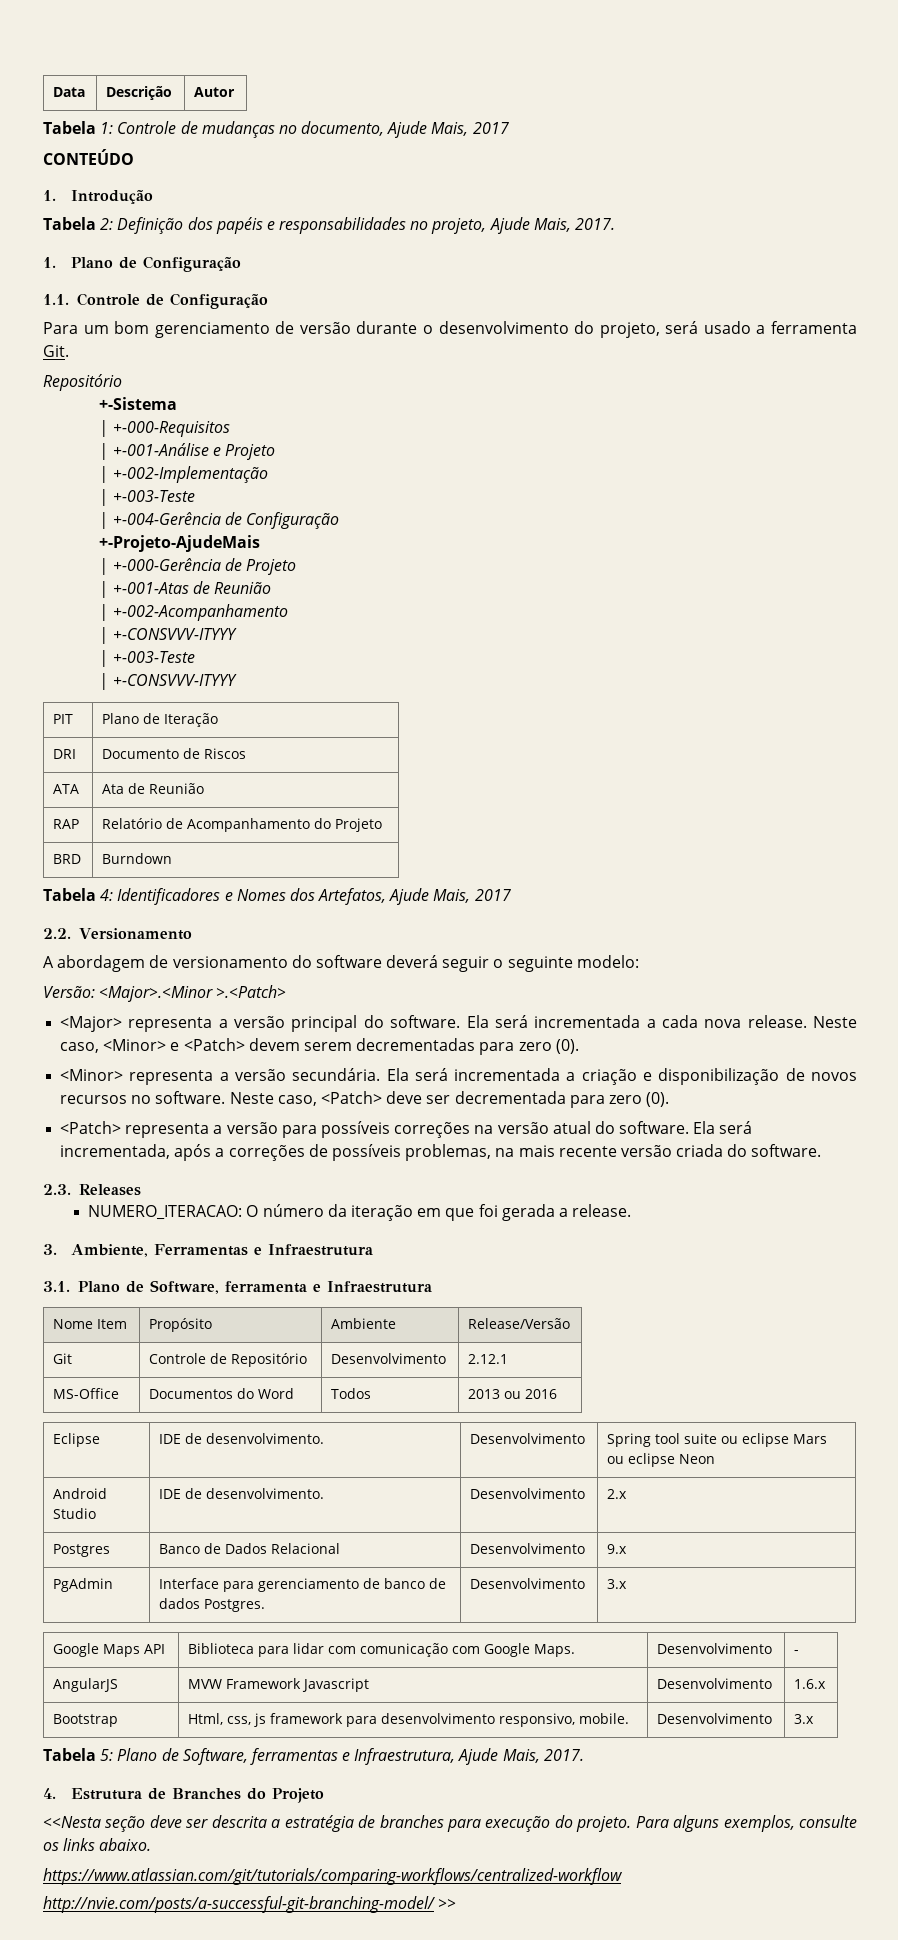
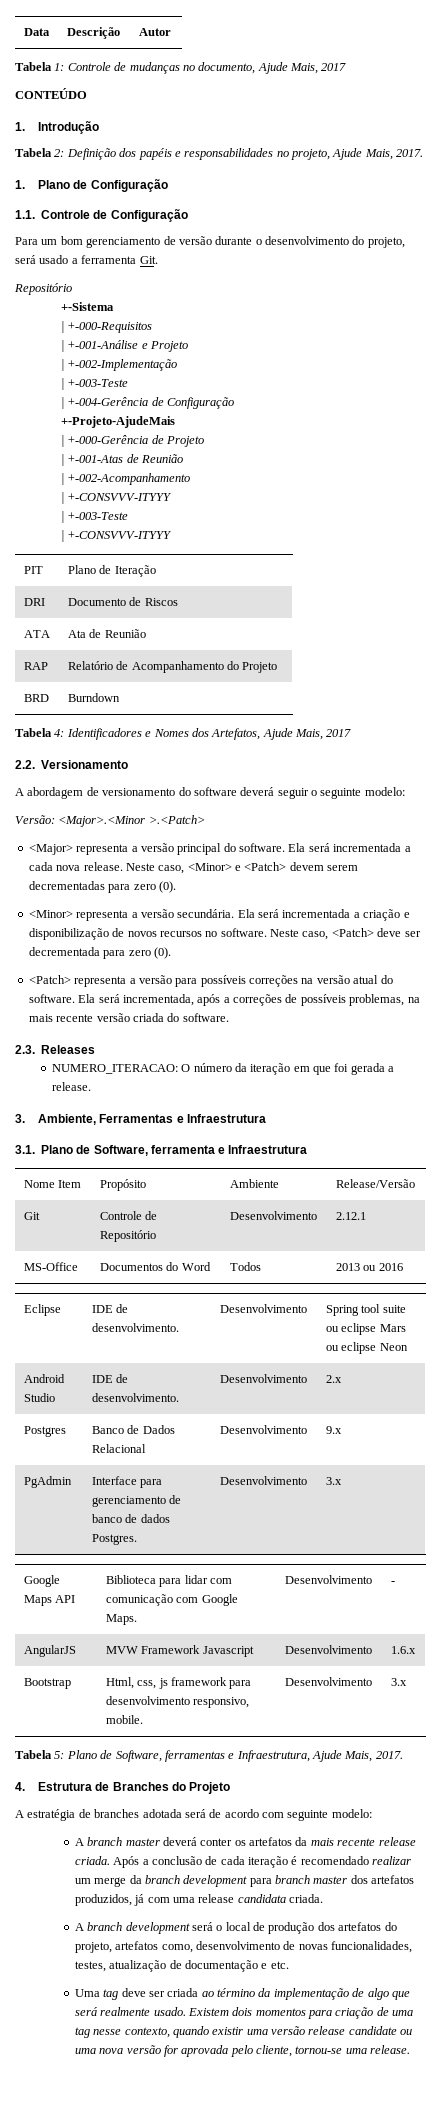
[43,1815,857,1832] [43,1838,152,1851] [43,1868,623,1885] [43,1896,457,1913] <<Nesta seção deve ser descrita a estratégia de branches para execução do projeto. Para alguns exemplos, consulte os links abaixo. // https://www.atlassian.com/git/tutorials/comparing-workflows/centralized-workflow // http://nvie.com/posts/a-successful-git-branching-model/ >> -> [15,1809,372,1821] [74,1837,416,1846] [74,1856,412,1868] [74,1875,415,1887] [74,1894,324,1906] [74,1922,397,1934] [74,1941,413,1953] [74,1960,289,1972] [74,1988,410,2000] [74,2007,414,2019] [74,2026,413,2038] [74,2045,411,2057] A estratégia de branches adotada será de acordo com seguinte modelo: // A branch master deverá conter os artefatos da mais recente release criada. Após a conclusão de cada iteração é recomendado realizar um merge da branch development para branch master dos artefatos produzidos, já com uma release candidata criada. // A branch development será o local de produção dos artefatos do projeto, artefatos como, desenvolvimento de novas funcionalidades, testes, atualização de documentação e etc. // Uma tag deve ser criada ao término da implementação de algo que será realmente usado. Existem dois momentos para criação de uma tag nesse contexto, quando existir uma versão release candidate ou uma nova versão for aprovada pelo cliente, tornou-se uma release.

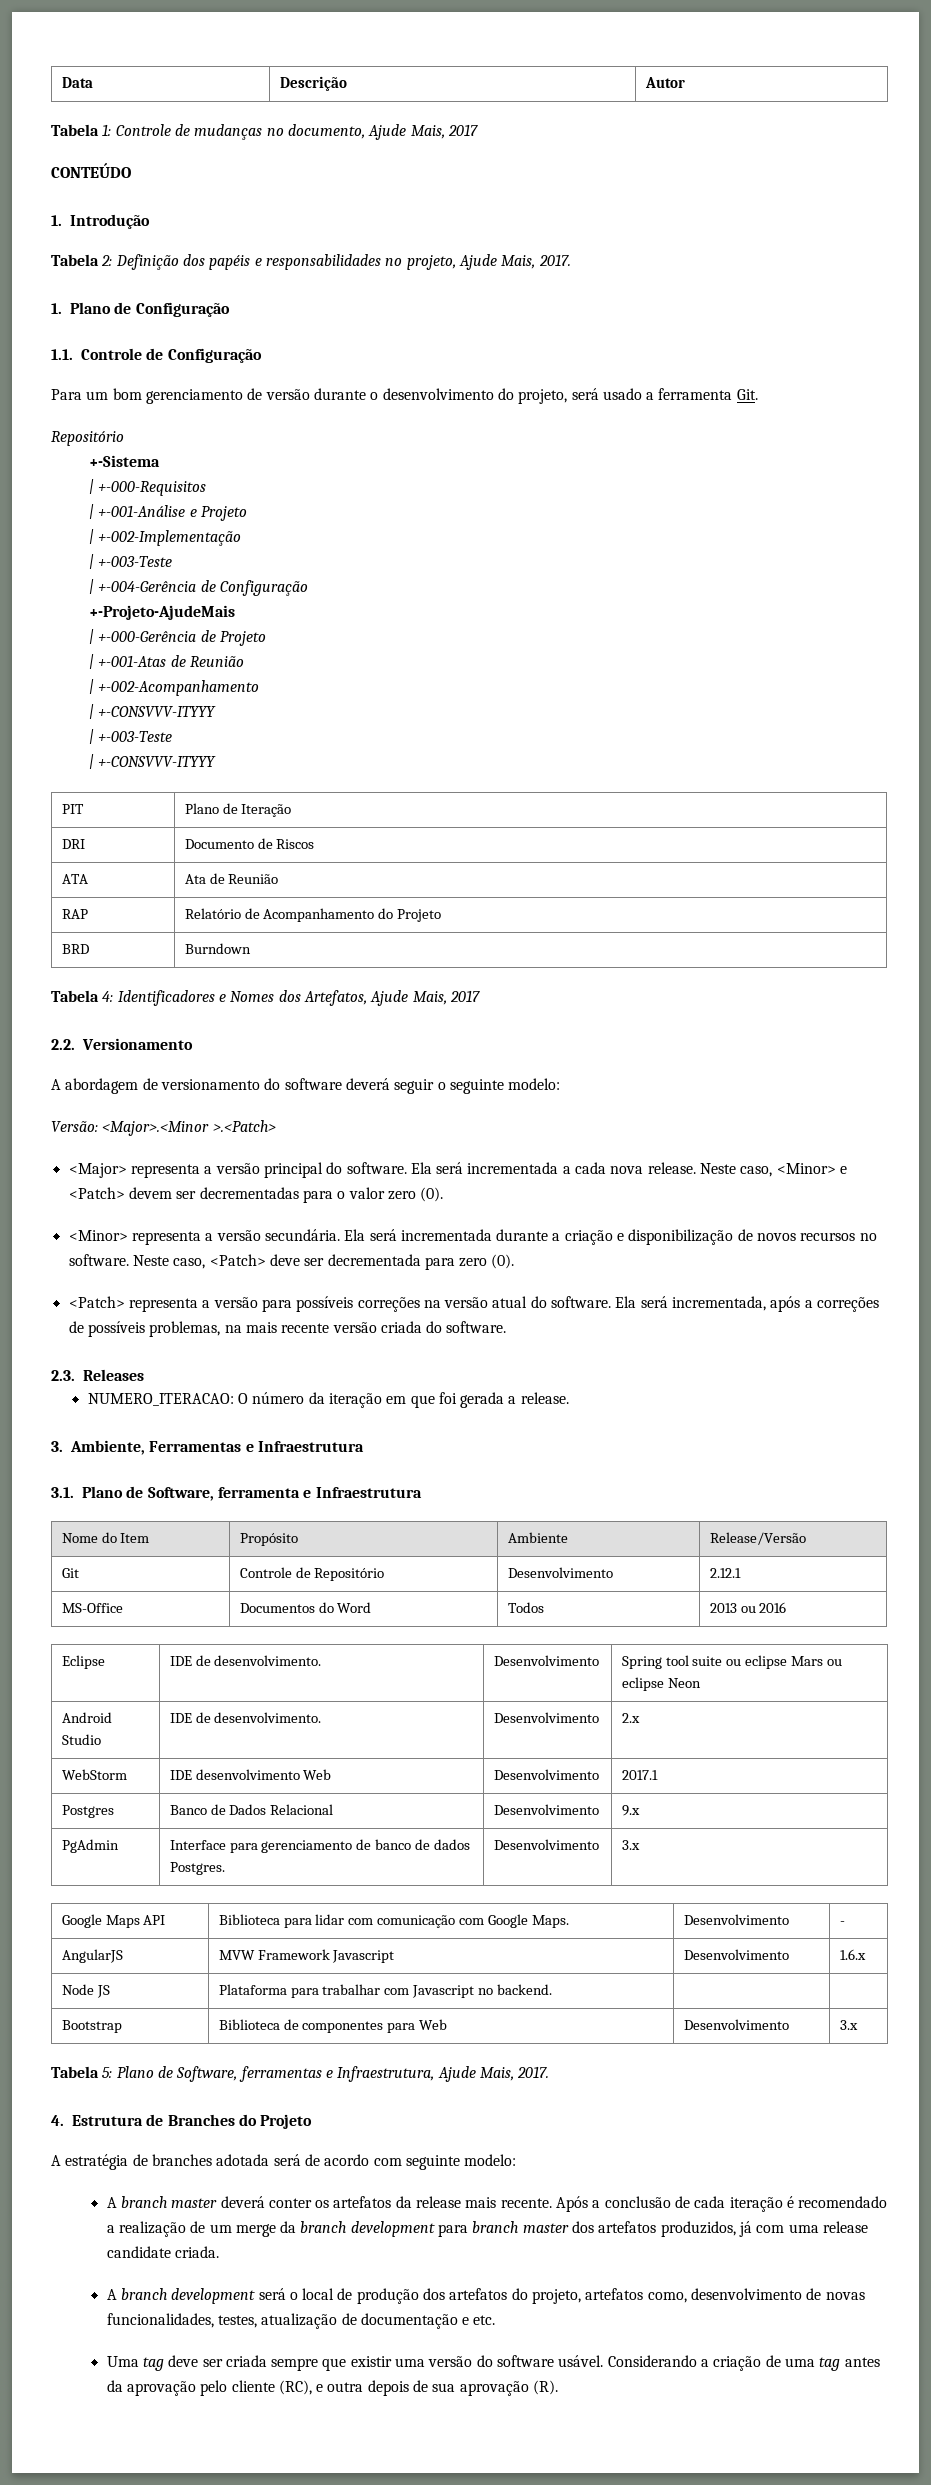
[327,865,359,871] serem -> [176,1191,197,1199] ser
(131, 888) none -> [337,1187,385,1199] o valor
(351, 913) none -> [496,1229,549,1241] durante
(55, 1184) none -> [101,1532,117,1543] do
(342, 1379) none -> [61,1769,127,1780] [169,1769,332,1780] [493,1769,599,1780] [621,1770,658,1780] // WebStorm | IDE desenvolvimento Web | Desenvolvimento | 2017.1
[23,1678,71,1689] [105,1677,252,1689] [105,1696,250,1708] [105,1715,143,1724] Bootstrap | Html, css, js framework para desenvolvimento responsivo, mobile. -> [61,1984,110,1998] [218,1984,553,1998] [61,2020,122,2033] [218,2019,448,2033] Node JS | Plataforma para trabalhar com Javascript no backend. | | // Bootstrap | Biblioteca de componentes para Web
[310,1837,416,1846] [74,1856,110,1865] mais recente release criada. -> [416,2196,552,2208] release mais recente.
[372,1856,412,1865] realizar -> [106,2221,206,2237] a realização de
[237,1894,286,1903] candidata -> [106,2246,171,2258] candidate
[201,1988,410,2000] [74,2007,414,2019] [74,2026,413,2038] [74,2045,411,2057] ao término da implementação de algo que será realmente usado. Existem dois momentos para criação de uma tag nesse contexto, quando existir uma versão release candidate ou uma nova versão for aprovada pelo cliente, tornou-se uma release. -> [271,2355,880,2371] [106,2380,559,2396] sempre que existir uma versão do software usável. Considerando a criação de uma tag antes da aprovação pelo cliente (RC), e outra depois de sua aprovação (R).

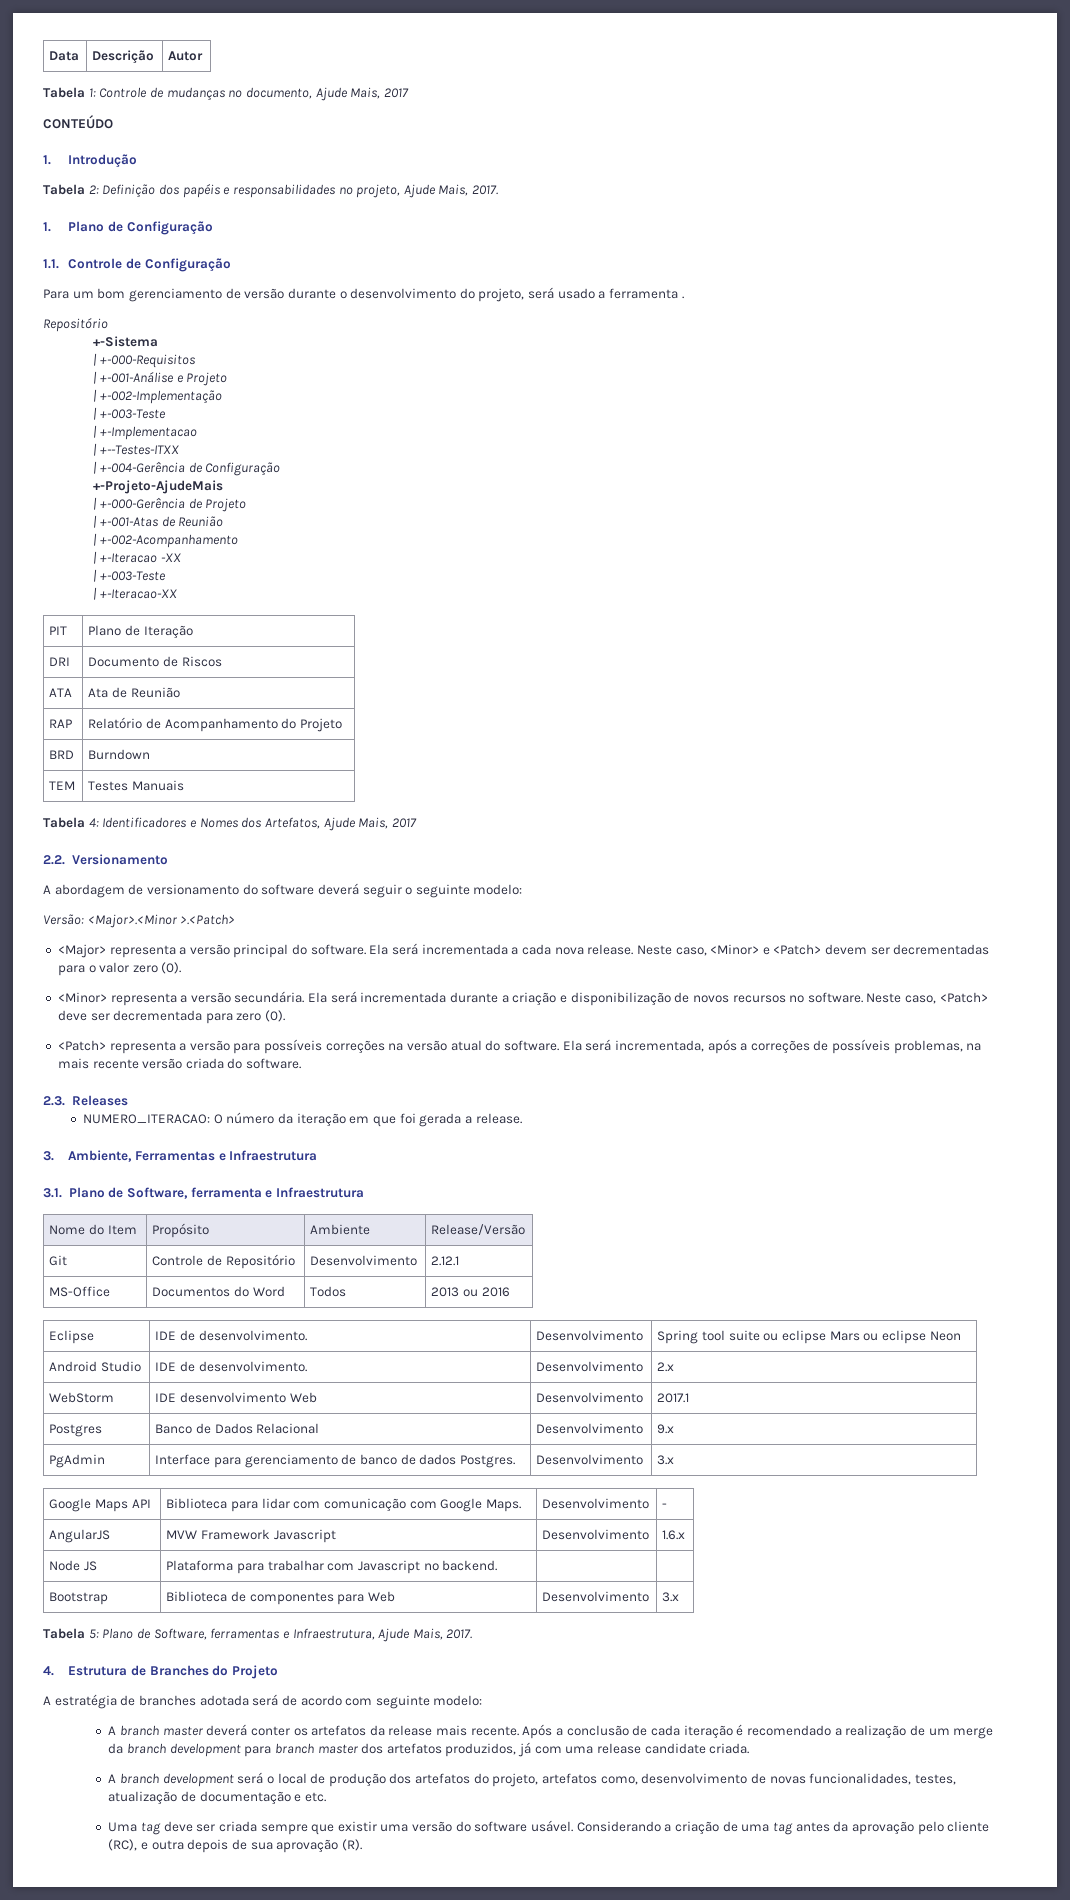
[736,389,758,400] Git. -> [681,296,684,299] .
(173, 561) none -> [93,425,198,440] [93,443,180,456] // | +-Implementacao // | +--Testes-ITXX
[98,706,217,717] [88,729,173,744] [88,754,217,769] +-CONSVVV-ITYYY // | +-003-Teste // | +-CONSVVV-ITYYY -> [100,553,181,563] [93,569,167,582] [93,587,178,600] +-Iteracao -XX // | +-003-Teste // | +-Iteracao-XX
(251, 948) none -> [49,781,76,790] [88,780,185,791] // TEM | Testes Manuais

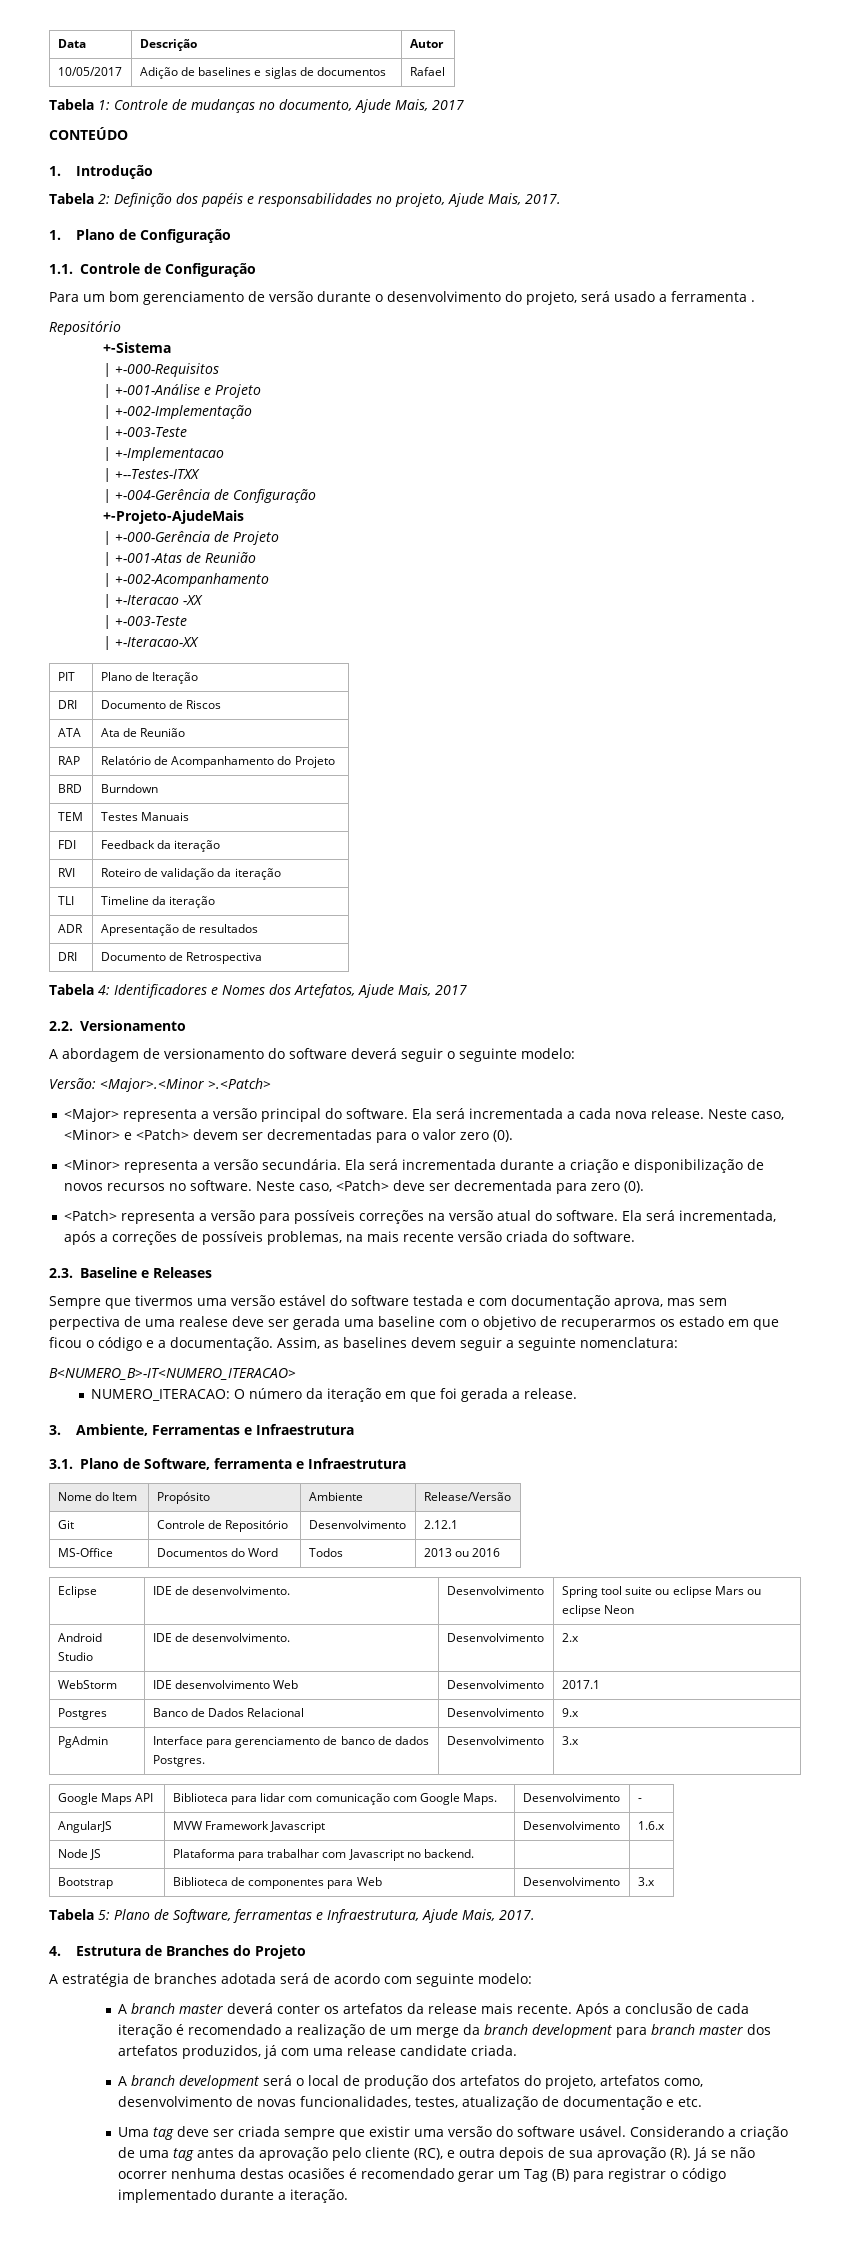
(204, 56) none -> [57,67,122,76] [139,67,387,79] [409,67,445,76] // 10/05/2017 | Adição de baselines e siglas de documentos | Rafael
(185, 785) none -> [57,840,76,849] [100,840,221,852] [57,868,75,877] [100,868,281,880] [57,896,74,905] [100,896,216,908] [57,924,83,933] [100,924,259,936] [57,952,77,961] [100,952,263,964] // FDI | Feedback da iteração // RVI | Roteiro de validação da iteração // TLI | Timeline da iteração // ADR | Apresentação de resultados // DRI | Documento de Retrospectiva
(65, 1101) none -> [79,1267,149,1278] Baseline e
(128, 1100) none -> [49,1295,727,1309] [49,1316,779,1330] [49,1337,678,1351] [49,1368,296,1380] // Sempre que tivermos uma versão estável do software testada e com documentação aprova, mas sem perpectiva de uma realese deve ser gerada uma baseline com o objetivo de recuperarmos os estado em que ficou o código e a documentação. Assim, as baselines devem seguir a seguinte nomenclatura: // B<NUMERO_B>-IT<NUMERO_ITERACAO>
(362, 1845) none -> [692,2147,755,2161] [117,2168,726,2182] [117,2189,348,2203] Já se não ocorrer nenhuma destas ocasiões é recomendado gerar um Tag (B) para registrar o código implementado durante a iteração.

